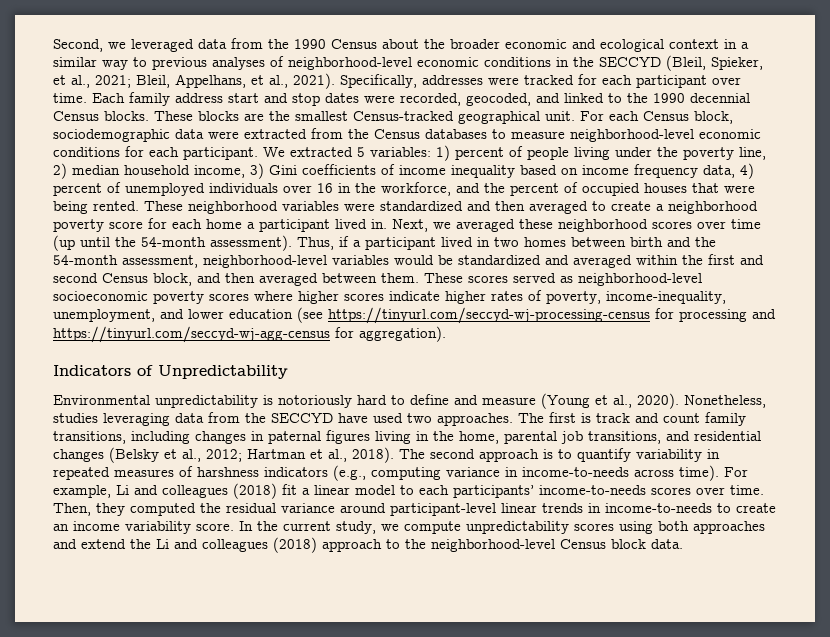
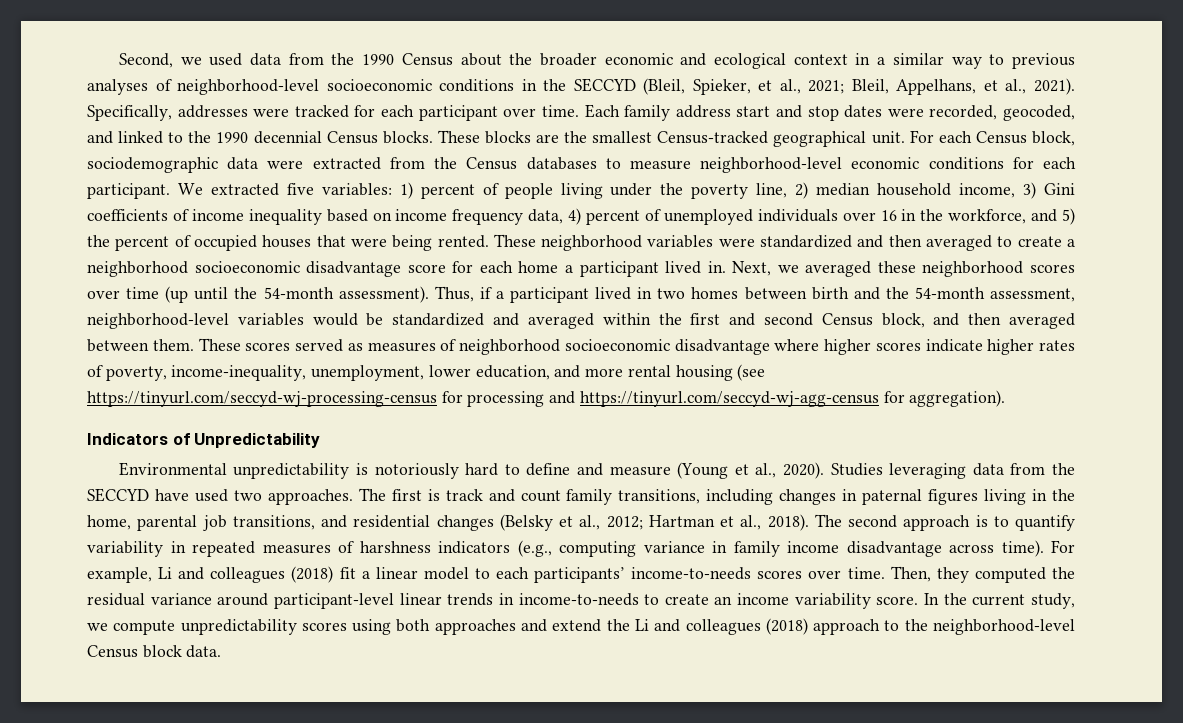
[131,39,194,52] leveraged -> [209,53,243,66] used
[417,57,479,67] economic -> [326,79,432,91] socioeconomic
[357,147,365,157] 5 -> [286,183,314,195] five
(480, 188) none -> [1061,208,1075,225] 5)
[53,219,104,232] poverty -> [194,261,402,277] socioeconomic disadvantage
[578,273,702,286] [53,291,249,304] neighborhood-level socioeconomic poverty scores -> [367,339,770,355] measures of neighborhood socioeconomic disadvantage
[160,309,293,319] and lower education -> [428,365,733,381] lower education, and more rental housing
[684,395,766,408] [53,413,98,423] Nonetheless, studies -> [830,463,883,476] Studies
[522,467,629,477] income-to-needs -> [733,541,942,557] family income disadvantage

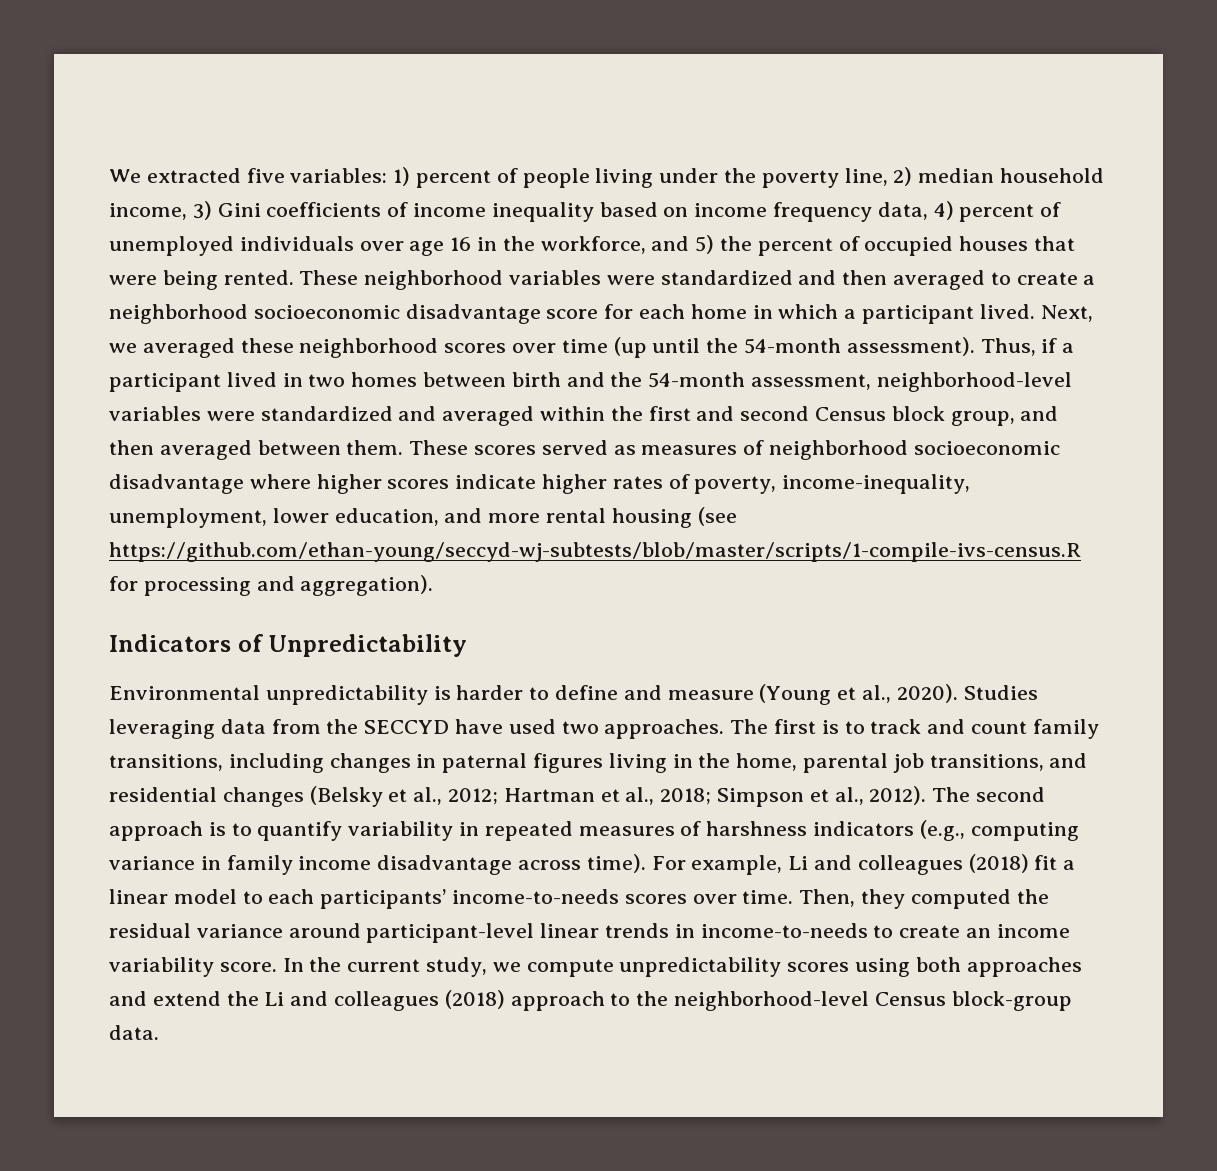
[118,53,1075,69] [87,78,1075,95] [87,104,1075,121] [87,130,1075,147] [87,157,1076,173] [87,183,170,199] Second, we used data from the 1990 Census about the broader economic and ecological context in a similar way to previous analyses of neighborhood-level socioeconomic conditions in the SECCYD (Bleil, Spieker, et al., 2021; Bleil, Appelhans, et al., 2021). Specifically, addresses were tracked for each participant over time. Each family address start and stop dates were recorded, geocoded, and linked to the 1990 decennial Census blocks. These blocks are the smallest Census-tracked geographical unit. For each Census block, sociodemographic data were extracted from the Census databases to measure neighborhood-level economic conditions for each participant. -> (109, 176) none
(876, 216) none -> [409,241,445,256] age
[564,261,726,277] a participant lived in. -> [752,304,1035,324] in which a participant lived.
[312,313,384,326] would be -> [206,411,255,421] were
[881,313,925,328] block, -> [891,406,1015,426] block group,
[87,391,437,407] https://tinyurl.com/seccyd-wj-processing-census -> [109,542,1081,562] https://github.com/ethan-young/seccyd-wj-subtests/blob/master/scripts/1-compile-ivs-census.R
[579,391,905,407] https://tinyurl.com/seccyd-wj-agg-census for -> (295, 583) none
[374,463,499,479] notoriously hard -> [456,685,524,700] harder
(440, 495) none -> [844,721,865,734] to
[767,514,809,531] 2018). -> [660,786,927,807] 2018; Simpson et al., 2012).
[142,645,182,658] block -> [951,991,1072,1011] block-group

